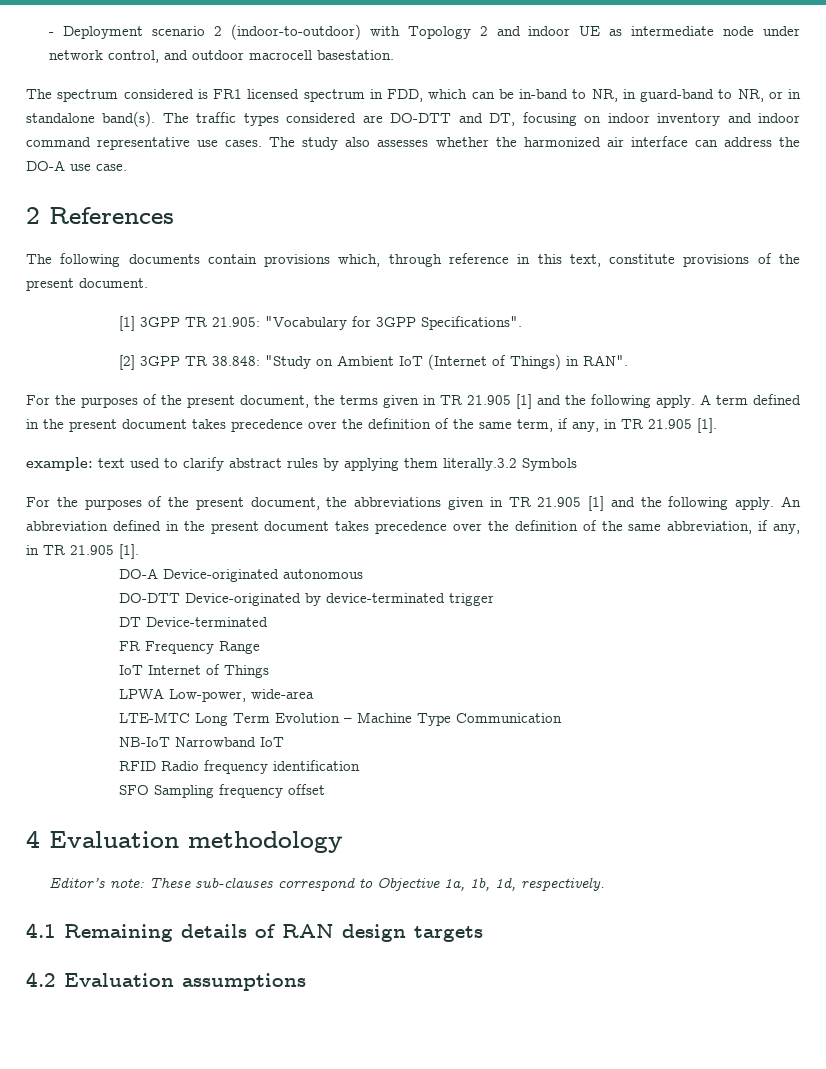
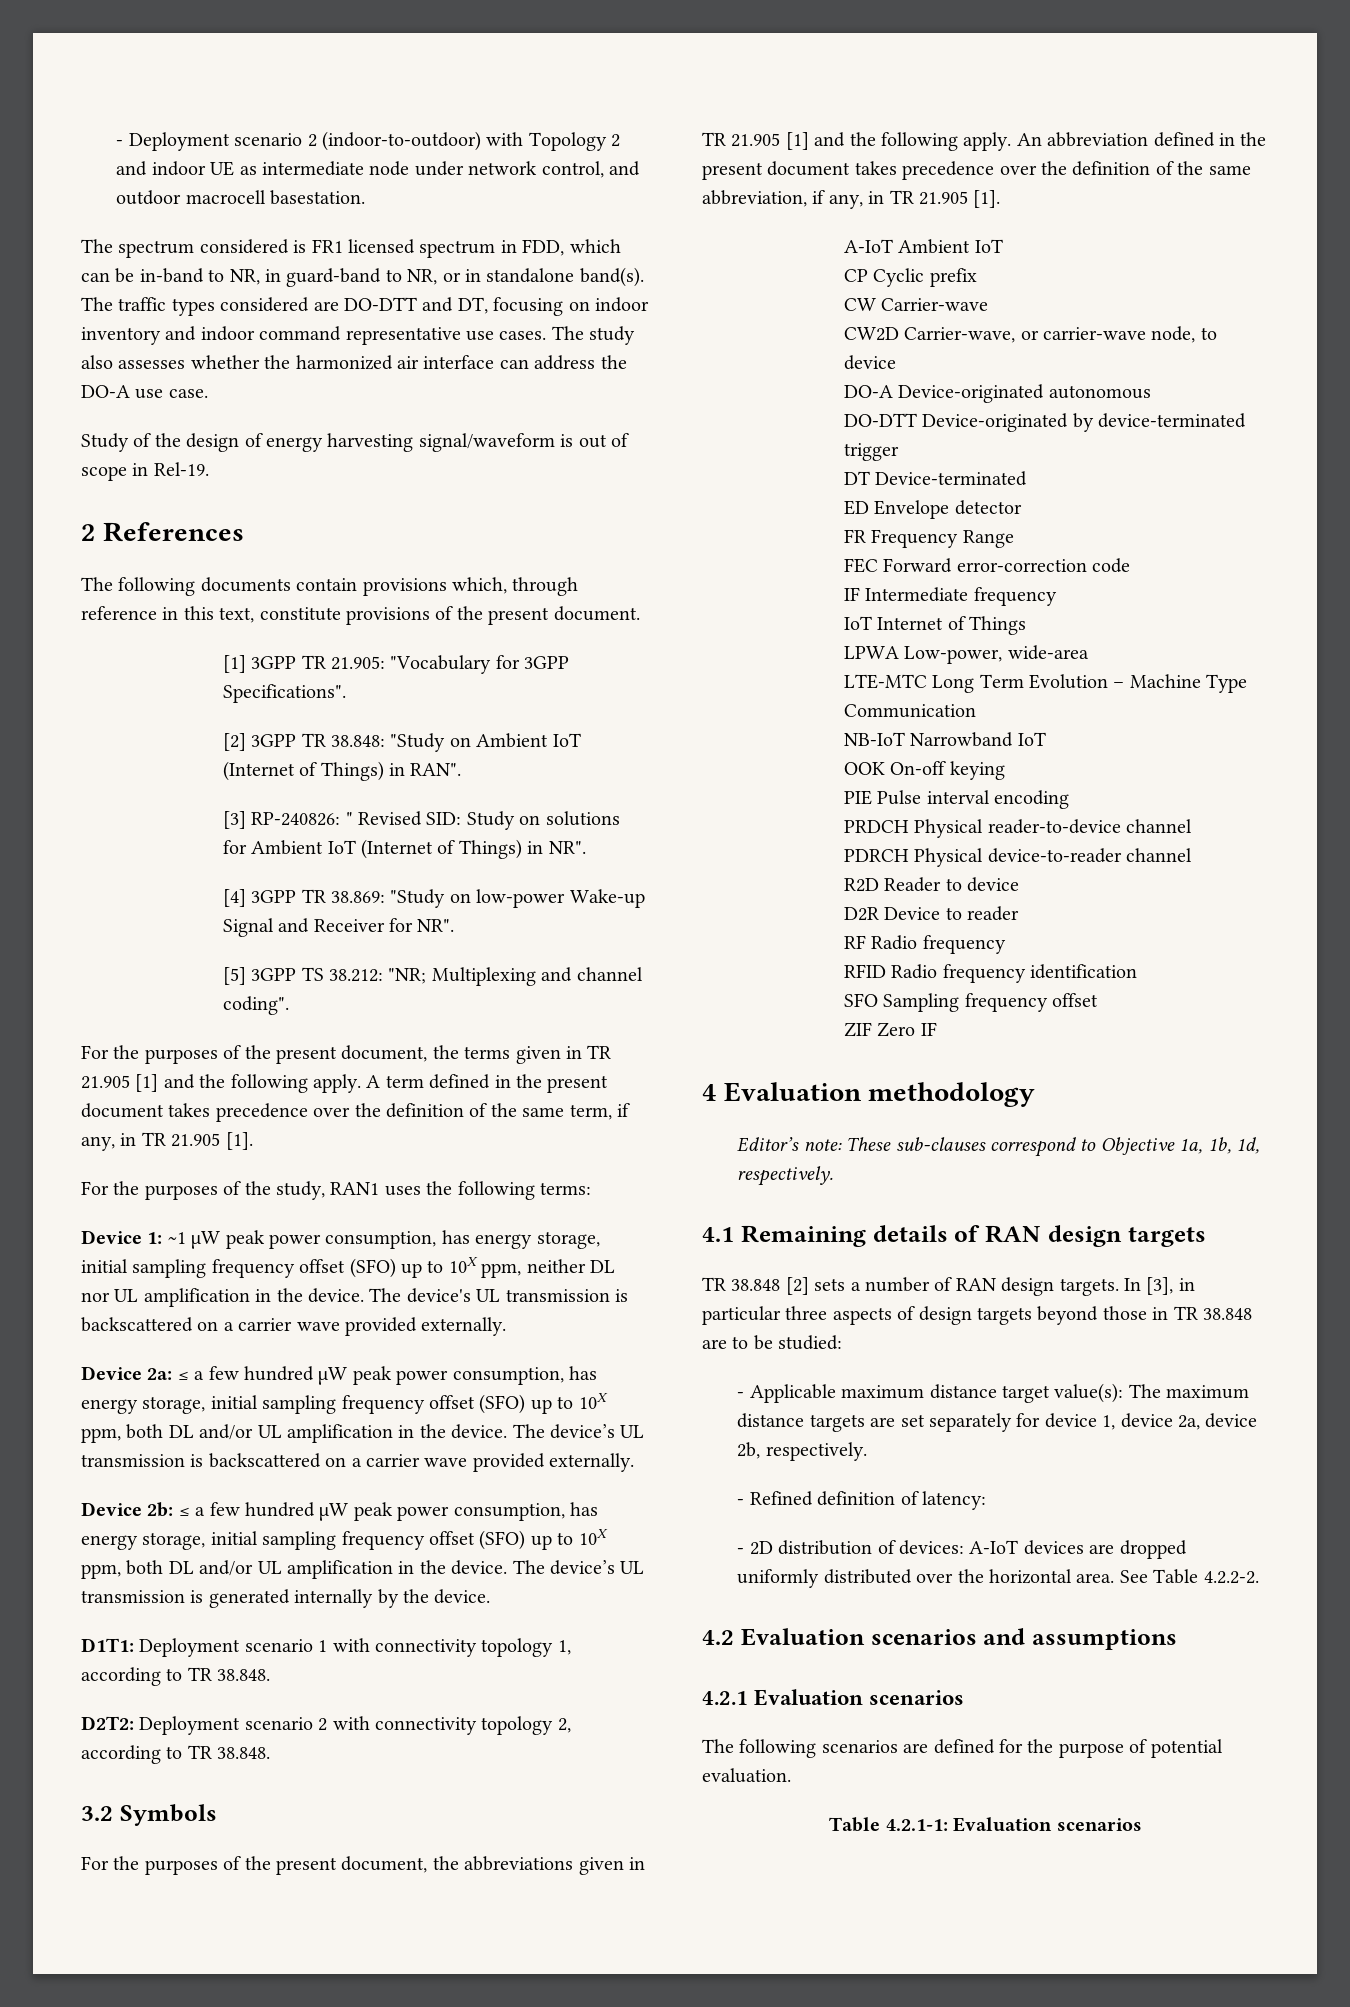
(127, 167) none -> [81,433,629,452] [81,462,209,481] // Study of the design of energy harvesting signal/waveform is out of scope in Rel-19.
(629, 360) none -> [222,811,620,830] [222,839,586,859] [222,889,645,908] [222,918,455,937] [222,967,643,986] [222,996,289,1015] // [3] RP-240826: " Revised SID: Study on solutions for Ambient IoT (Internet of Things) in NR". // [4] 3GPP TR 38.869: "Study on low-power Wake-up Signal and Receiver for NR". // [5] 3GPP TS 38.212: "NR; Multiplexing and channel coding".
[26,457,517,471] example: text used to clarify abstract rules by applying them literally.3.2 -> [81,1181,591,1200] [81,1230,600,1249] [81,1257,615,1278] [81,1288,628,1307] [81,1317,507,1336] [81,1366,597,1385] [81,1393,608,1414] [81,1424,645,1443] [81,1453,635,1472] [81,1502,598,1521] [81,1529,608,1550] [81,1560,645,1579] [81,1589,491,1608] [81,1638,571,1657] [81,1667,271,1686] [81,1716,571,1735] [81,1745,271,1764] [81,1806,113,1821] For the purposes of the study, RAN1 uses the following terms: // Device 1: ~1 µW peak power consumption, has energy storage, initial sampling frequency offset (SFO) up to 10X ppm, neither DL nor UL amplification in the device. The device's UL transmission is backscattered on a carrier wave provided externally. // Device 2a: ≤ a few hundred µW peak power consumption, has energy storage, initial sampling frequency offset (SFO) up to 10X ppm, both DL and/or UL amplification in the device. The device’s UL transmission is backscattered on a carrier wave provided externally. // Device 2b: ≤ a few hundred µW peak power consumption, has energy storage, initial sampling frequency offset (SFO) up to 10X ppm, both DL and/or UL amplification in the device. The device’s UL transmission is generated internally by the device. // D1T1: Deployment scenario 1 with connectivity topology 1, according to TR 38.848. // D2T2: Deployment scenario 2 with connectivity topology 2, according to TR 38.848. // 3.2
(139, 551) none -> [843,239,1003,254] [843,268,977,287] [843,298,989,311] [843,326,1217,343] [843,355,896,370] // A-IoT Ambient IoT // CP Cyclic prefix // CW Carrier-wave // CW2D Carrier-wave, or carrier-wave node, to device
(269, 622) none -> [843,500,1022,519] // ED Envelope detector
(261, 647) none -> [843,558,1131,573] [843,587,1057,606] // FEC Forward error-correction code // IF Intermediate frequency
(285, 742) none -> [843,761,1005,780] [843,790,1070,809] [843,819,1193,838] [843,848,1193,867] [843,877,1020,892] [843,906,1020,921] [843,935,1006,954] // OOK On-off keying // PIE Pulse interval encoding // PRDCH Physical reader-to-device channel // PDRCH Physical device-to-reader channel // R2D Reader to device // D2R Device to reader // RF Radio frequency
(326, 789) none -> [843,1022,937,1037] // ZIF Zero IF
(483, 934) none -> [702,1277,1195,1296] [702,1306,1252,1325] [702,1335,843,1350] [737,1383,1250,1403] [737,1413,1258,1432] [737,1442,867,1461] [737,1491,987,1510] [737,1540,1187,1559] [737,1569,1259,1588] // TR 38.848 [2] sets a number of RAN design targets. In [3], in particular three aspects of design targets beyond those in TR 38.848 are to be studied: // - Applicable maximum distance target value(s): The maximum distance targets are set separately for device 1, device 2a, device 2b, respectively. // - Refined definition of latency: // - 2D distribution of devices: A-IoT devices are dropped uniformly distributed over the horizontal area. See Table 4.2.2-2.
(174, 980) none -> [870,1628,1026,1645] scenarios and
(306, 982) none -> [702,1689,965,1706] [702,1739,1223,1758] [702,1768,791,1783] [829,1817,1142,1832] // 4.2.1 Evaluation scenarios // The following scenarios are defined for the purpose of potential evaluation. // Table 4.2.1-1: Evaluation scenarios

